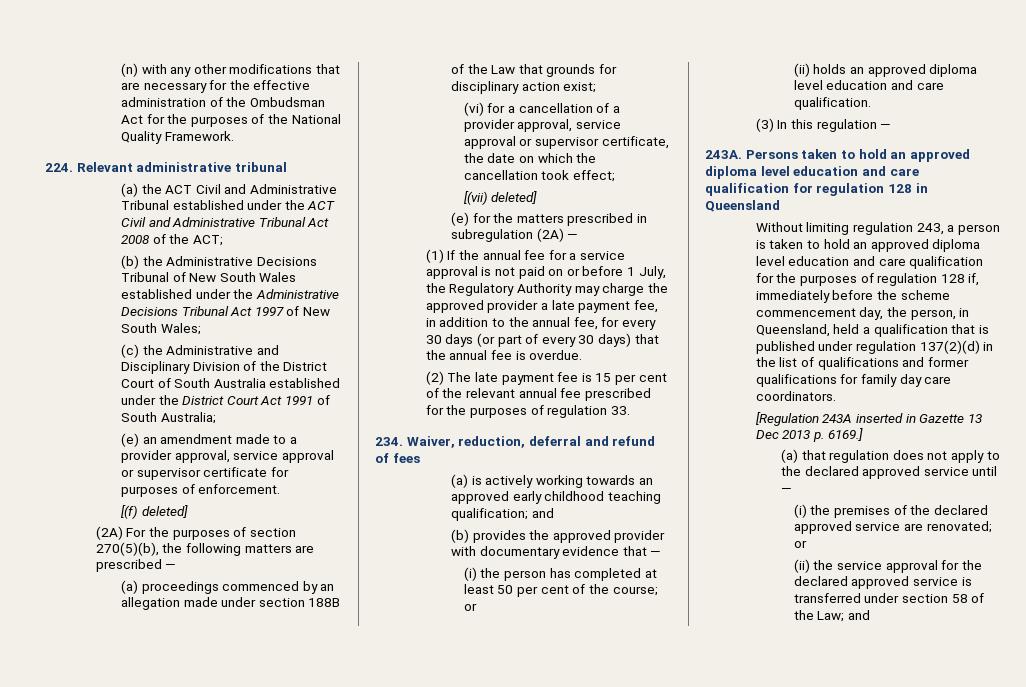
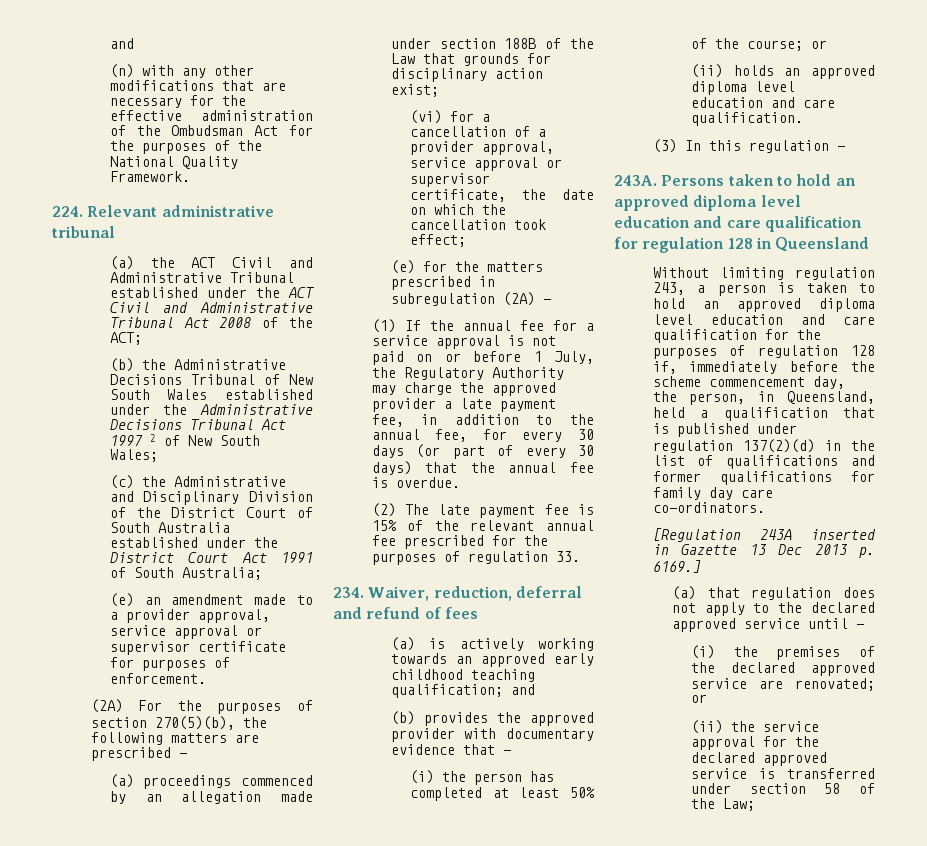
(120, 70) none -> [109,38,134,49] and //
(284, 311) none -> [149,434,156,442] 2
[120,505,188,519] // [(f) deleted] -> (206, 678) none
[463,191,538,205] // [(vii) deleted] -> (467, 240) none
[595,373,667,385] 15 per cent -> [371,520,397,531] 15%
[497,585,569,597] 50 per cent -> [570,787,595,798] 50%
[755,391,836,401] coordinators. -> [652,502,765,513] co-ordinators.
[848,610,871,620] and -> (756, 804) none

